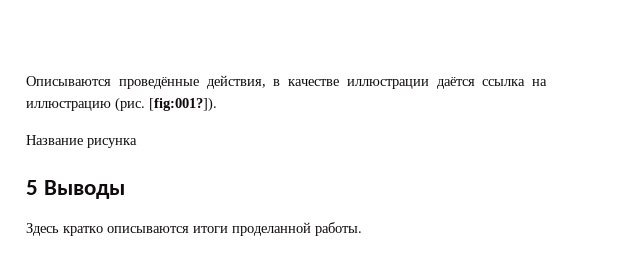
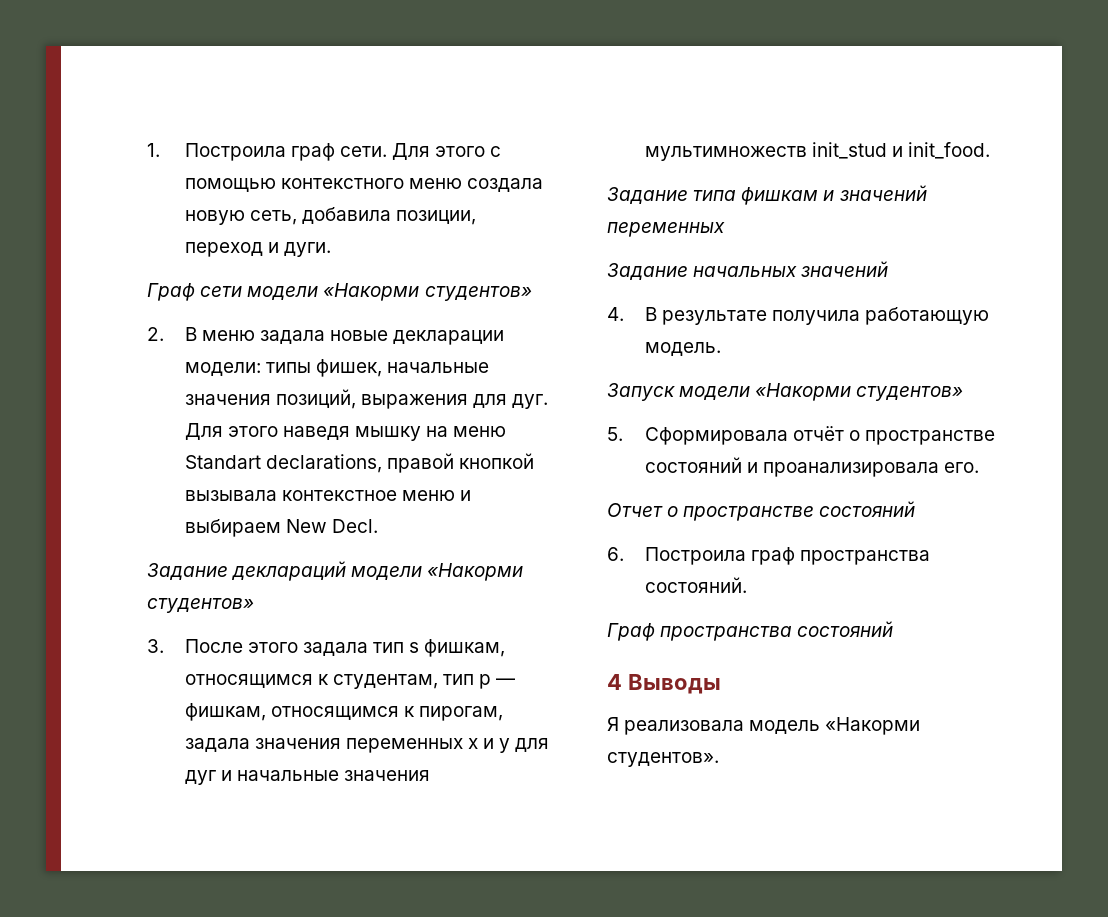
[26,75,547,89] [26,97,217,112] [26,135,137,148] [26,180,126,199] [26,222,362,236] Описываются проведённые действия, в качестве иллюстрации даётся ссылка на иллюстрацию (рис. [fig:001?]). // Название рисунка // 5 Выводы // Здесь кратко описываются итоги проделанной работы. -> [147,143,502,161] [184,178,543,192] [184,207,476,225] [184,242,331,257] [147,283,532,301] [147,327,505,345] [184,359,489,377] [184,389,549,409] [184,423,507,441] [184,453,534,473] [184,490,471,501] [184,519,378,537] [147,561,524,581] [147,598,254,613] [147,639,506,657] [184,674,516,689] [184,703,503,721] [184,738,550,753] [184,770,430,785] [644,142,990,161] [607,185,927,205] [607,222,725,237] [607,261,889,280] [607,307,989,325] [644,342,721,356] [607,383,964,401] [607,426,995,445] [644,457,979,477] [607,501,916,521] [607,547,930,565] [644,577,747,593] [607,621,894,641] [607,674,721,694] [607,717,921,735] [607,752,719,767] 1. Построила граф сети. Для этого с помощью контекстного меню создала новую сеть, добавила позиции, переход и дуги. // Граф сети модели «Накорми студентов» // 2. В меню задала новые декларации модели: типы фишек, начальные значения позиций, выражения для дуг. Для этого наведя мышку на меню Standart declarations, правой кнопкой вызывала контекстное меню и выбираем New Decl. // Задание деклараций модели «Накорми студентов» // 3. После этого задала тип s фишкам, относящимся к студентам, тип p — фишкам, относящимся к пирогам, задала значения переменных x и y для дуг и начальные значения мультимножеств init_stud и init_food. // Задание типа фишкам и значений переменных // Задание начальных значений // 4. В результате получила работающую модель. // Запуск модели «Накорми студентов» // 5. Сформировала отчёт о пространстве состояний и проанализировала его. // Отчет о пространстве состояний // 6. Построила граф пространства состояний. // Граф пространства состояний // 4 Выводы // Я реализовала модель «Накорми студентов».

